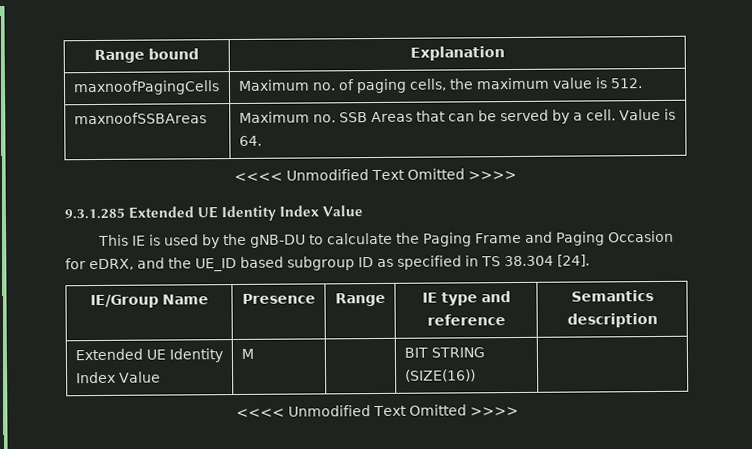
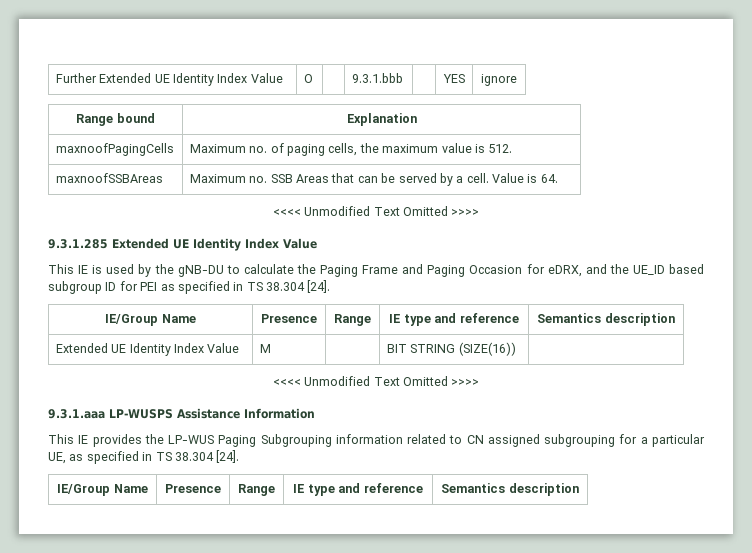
(94, 56) none -> [55,73,283,86] [303,74,313,83] [351,73,403,83] [442,74,465,83] [481,74,517,86] Further Extended UE Identity Index Value | O | | 9.3.1.bbb | | YES | ignore //
(374, 262) none -> [119,281,158,291] for PEI
(519, 411) none -> [48,408,315,419] [48,434,705,447] [48,450,240,464] [57,484,148,496] [165,484,221,493] [238,484,275,496] [293,483,423,496] [441,483,579,496] // 9.3.1.aaa LP-WUSPS Assistance Information // This IE provides the LP-WUS Paging Subgrouping information related to CN assigned subgrouping for a particular UE, as specified in TS 38.304 [24]. // IE/Group Name | Presence | Range | IE type and reference | Semantics description

